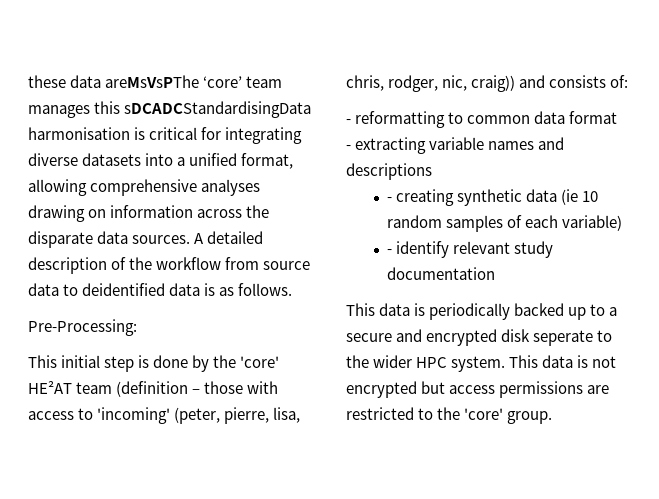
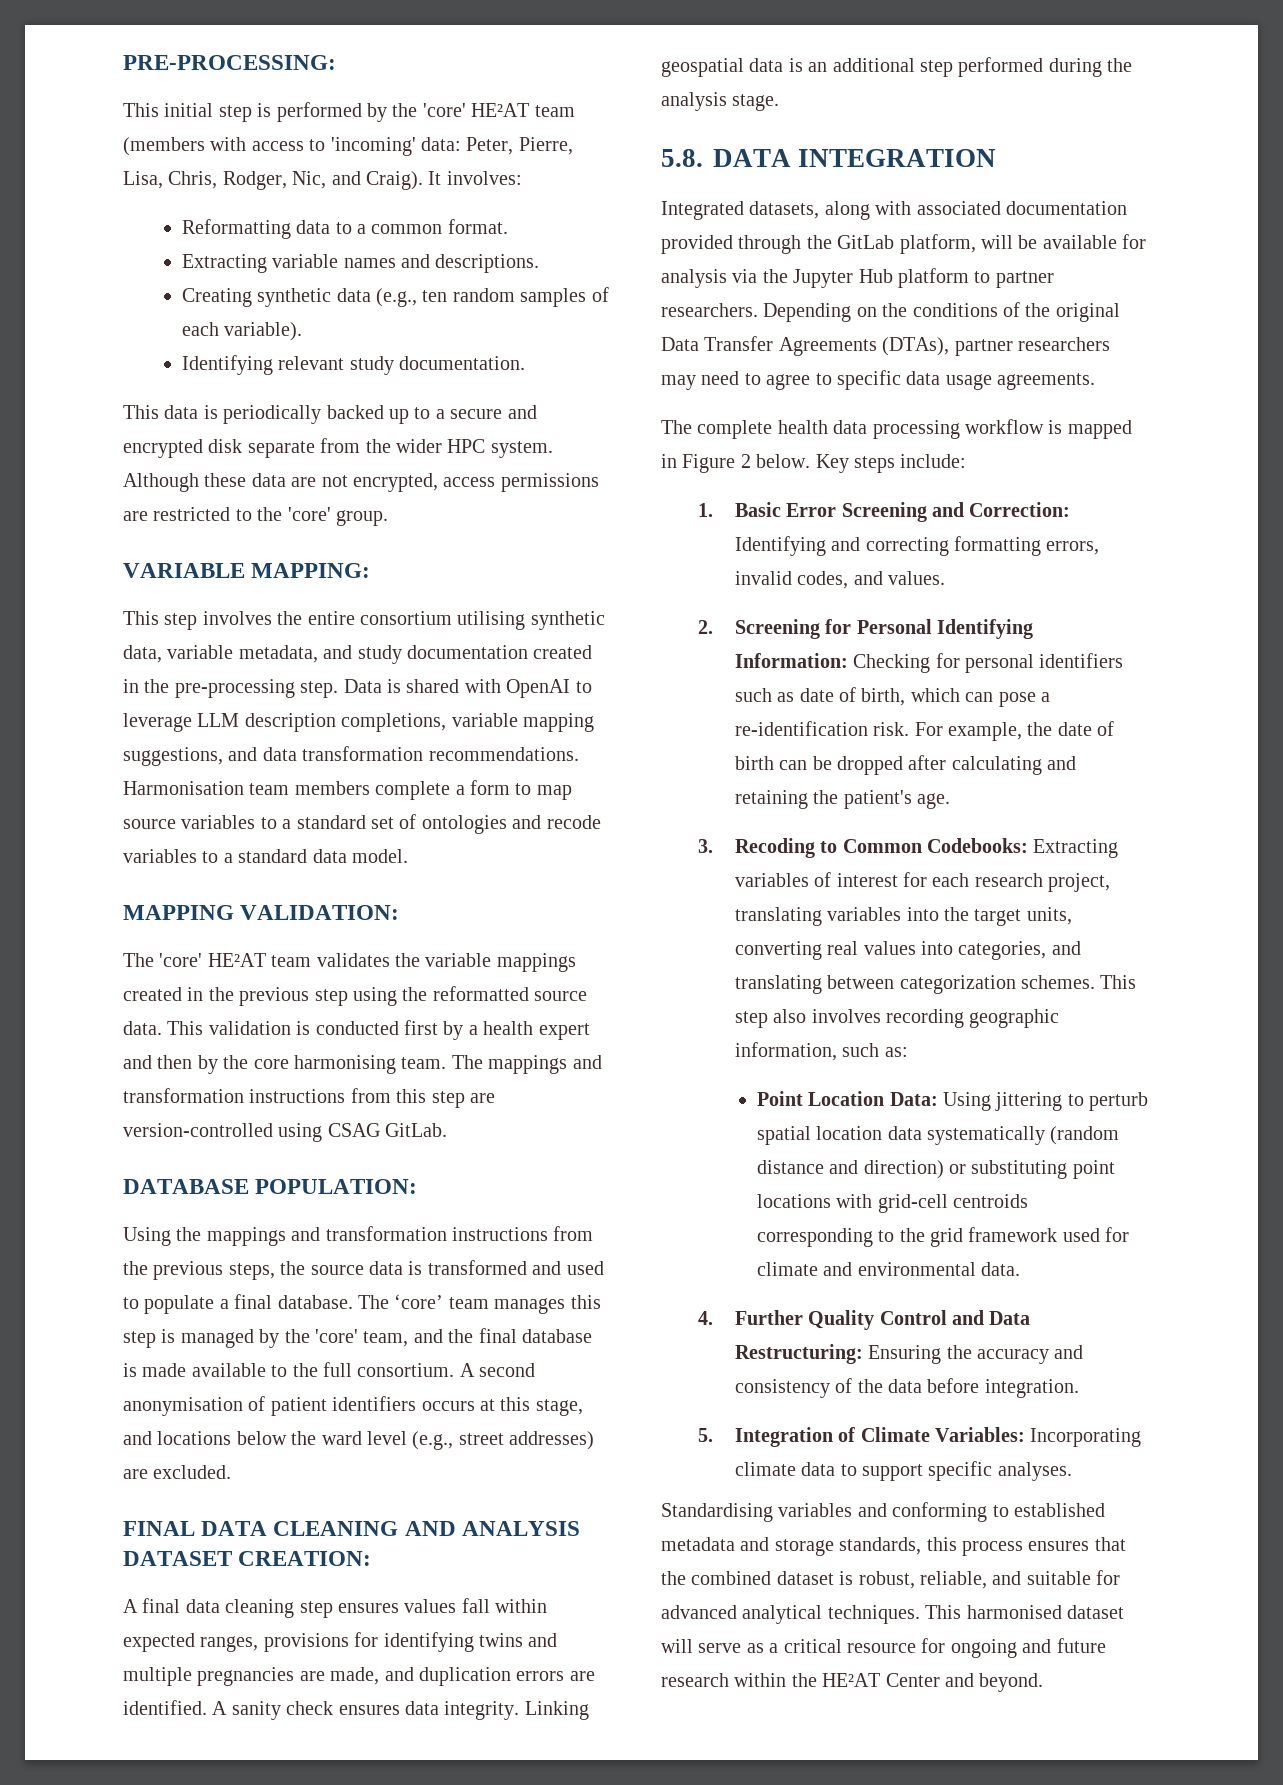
[28,75,283,88] [28,101,312,118] [28,127,303,144] [28,153,294,169] [28,179,261,196] [28,205,270,222] [28,231,264,248] [28,257,311,274] [28,283,293,296] [28,319,137,336] these data areMsVsPThe ‘core’ team manages this sDCADCStandardisingData harmonisation is critical for integrating diverse datasets into a unified format, allowing comprehensive analyses drawing on information across the disparate data sources. A detailed description of the workflow from source data to deidentified data is as follows. // Pre-Processing: -> [123,55,336,70] PRE-PROCESSING:
[153,355,189,368] done -> [276,102,362,122] performed
[116,381,244,397] (definition – those -> [123,137,205,156] (members
[174,407,301,424] [346,75,629,92] [346,111,618,128] [346,137,565,154] [346,163,432,180] [387,189,599,206] (peter, pierre, lisa, chris, rodger, nic, craig)) and consists of: // - reformatting to common data format // - extracting variable names and descriptions // - creating synthetic data (ie 10 -> [421,137,573,155] [123,171,522,190] [181,219,508,239] [181,254,540,273] [181,288,448,307] data: Peter, Pierre, Lisa, Chris, Rodger, Nic, and Craig). It involves: // Reformatting data to a common format. // Extracting variable names and descriptions. // Creating synthetic data (e.g., ten
[562,215,623,231] [387,241,450,258] variable) // - identify -> [224,322,303,341] [181,355,273,375] variable). // Identifying
[387,267,496,280] documentation -> [399,356,526,370] documentation.
[533,330,613,346] seperate to -> [247,438,361,458] separate from
[509,355,617,368] [346,381,446,398] This data is not encrypted but -> [123,473,438,492] Although these data are not encrypted,
(553, 417) none -> [123,563,371,578] [123,611,605,630] [123,645,593,664] [123,679,592,698] [123,713,594,732] [123,746,579,766] [123,780,572,800] [123,814,601,834] [123,849,408,863] [123,905,400,920] [123,953,576,972] [123,986,588,1006] [123,1020,590,1040] [123,1055,602,1074] [123,1088,495,1108] [123,1123,448,1142] [123,1179,418,1194] [123,1226,594,1246] [123,1260,604,1280] [123,1294,601,1314] [123,1328,592,1348] [123,1362,536,1377] [123,1396,583,1416] [123,1431,595,1450] [123,1465,232,1479] [123,1521,580,1536] [123,1551,372,1566] [123,1598,548,1618] [123,1632,558,1652] [123,1667,595,1686] [123,1700,589,1720] [661,57,1133,77] [661,92,780,111] [661,149,997,167] [661,201,1127,220] [661,234,1147,254] [661,268,1054,288] [661,302,1120,322] [661,336,1110,356] [661,370,1096,390] [661,419,1132,439] [661,454,967,473] [697,502,1071,522] [734,536,1100,556] [734,571,945,589] [697,619,1033,639] [734,653,1124,673] [734,687,1050,707] [734,721,1115,741] [734,755,1077,775] [734,790,950,809] [697,838,1119,858] [734,872,1111,892] [734,907,1072,926] [734,941,1081,960] [734,975,1137,994] [734,1009,1060,1028] [734,1042,908,1061] [756,1091,1149,1111] [756,1126,1120,1145] [756,1160,1115,1179] [756,1194,1028,1213] [756,1227,1130,1247] [756,1262,1020,1276] [697,1310,1031,1330] [734,1344,1084,1364] [734,1378,1079,1398] [697,1427,1142,1447] [734,1461,1072,1481] [661,1502,1105,1522] [661,1537,1126,1556] [661,1570,1121,1589] [661,1605,1124,1624] [661,1638,1106,1658] [661,1673,1044,1692] // VARIABLE MAPPING: // This step involves the entire consortium utilising synthetic data, variable metadata, and study documentation created in the pre-processing step. Data is shared with OpenAI to leverage LLM description completions, variable mapping suggestions, and data transformation recommendations. Harmonisation team members complete a form to map source variables to a standard set of ontologies and recode variables to a standard data model. // MAPPING VALIDATION: // The 'core' HE²AT team validates the variable mappings created in the previous step using the reformatted source data. This validation is conducted first by a health expert and then by the core harmonising team. The mappings and transformation instructions from this step are version-controlled using CSAG GitLab. // DATABASE POPULATION: // Using the mappings and transformation instructions from the previous steps, the source data is transformed and used to populate a final database. The ‘core’ team manages this step is managed by the 'core' team, and the final database is made available to the full consortium. A second anonymisation of patient identifiers occurs at this stage, and locations below the ward level (e.g., street addresses) are excluded. // FINAL DATA CLEANING AND ANALYSIS DATASET CREATION: // A final data cleaning step ensures values fall within expected ranges, provisions for identifying twins and multiple pregnancies are made, and duplication errors are identified. A sanity check ensures data integrity. Linking geospatial data is an additional step performed during the analysis stage. // 5.8. DATA INTEGRATION // Integrated datasets, along with associated documentation provided through the GitLab platform, will be available for analysis via the Jupyter Hub platform to partner researchers. Depending on the conditions of the original Data Transfer Agreements (DTAs), partner researchers may need to agree to specific data usage agreements. // The complete health data processing workflow is mapped in Figure 2 below. Key steps include: // 1. Basic Error Screening and Correction: Identifying and correcting formatting errors, invalid codes, and values. // 2. Screening for Personal Identifying Information: Checking for personal identifiers such as date of birth, which can pose a re-identification risk. For example, the date of birth can be dropped after calculating and retaining the patient's age. // 3. Recoding to Common Codebooks: Extracting variables of interest for each research project, translating variables into the target units, converting real values into categories, and translating between categorization schemes. This step also involves recording geographic information, such as: // Point Location Data: Using jittering to perturb spatial location data systematically (random distance and direction) or substituting point locations with grid-cell centroids corresponding to the grid framework used for climate and environmental data. // 4. Further Quality Control and Data Restructuring: Ensuring the accuracy and consistency of the data before integration. // 5. Integration of Climate Variables: Incorporating climate data to support specific analyses. // Standardising variables and conforming to established metadata and storage standards, this process ensures that the combined dataset is robust, reliable, and suitable for advanced analytical techniques. This harmonised dataset will serve as a critical resource for ongoing and future research within the HE²AT Center and beyond.

